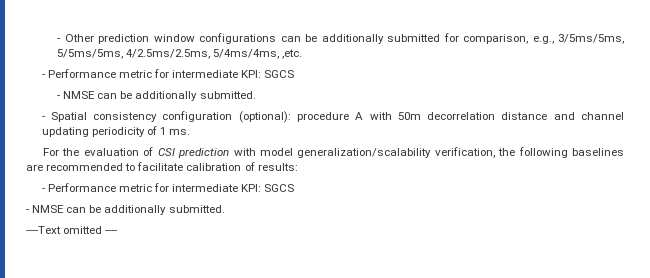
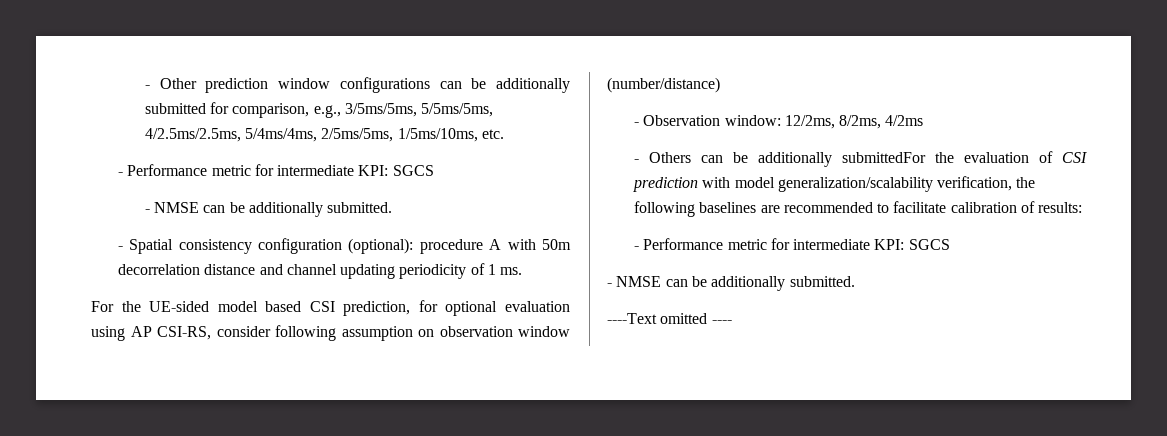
[282,49,303,59] ,etc. -> [321,128,505,142] 2/5ms/5ms, 1/5ms/10ms, etc.
(80, 152) none -> [149,300,570,316] [91,325,570,341] [607,77,720,93] [633,115,924,129] [633,152,954,167] UE-sided model based CSI prediction, for optional evaluation using AP CSI-RS, consider following assumption on observation window (number/distance) // - Observation window: 12/2ms, 8/2ms, 4/2ms // - Others can be additionally submittedFor the

